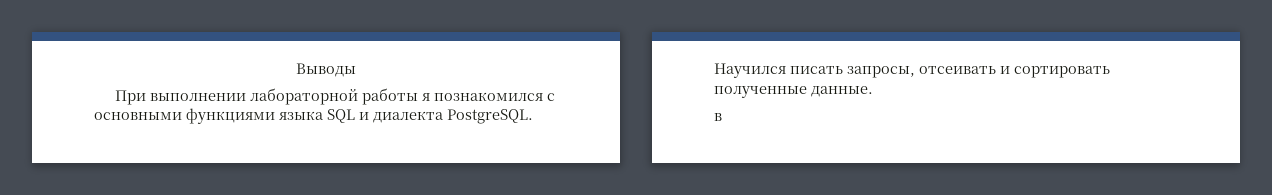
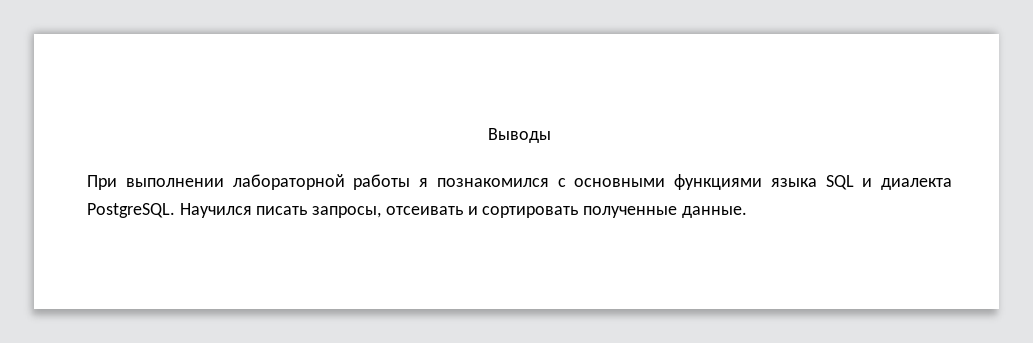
[714,113,722,121] // в -> (747, 212) none

